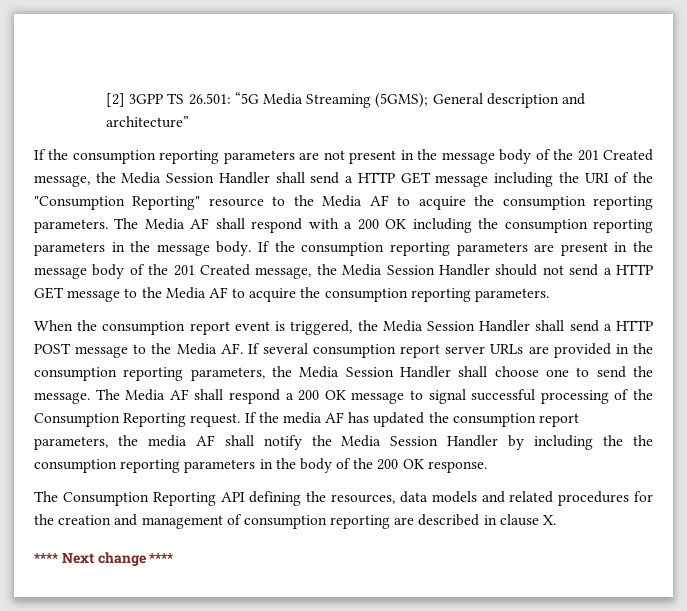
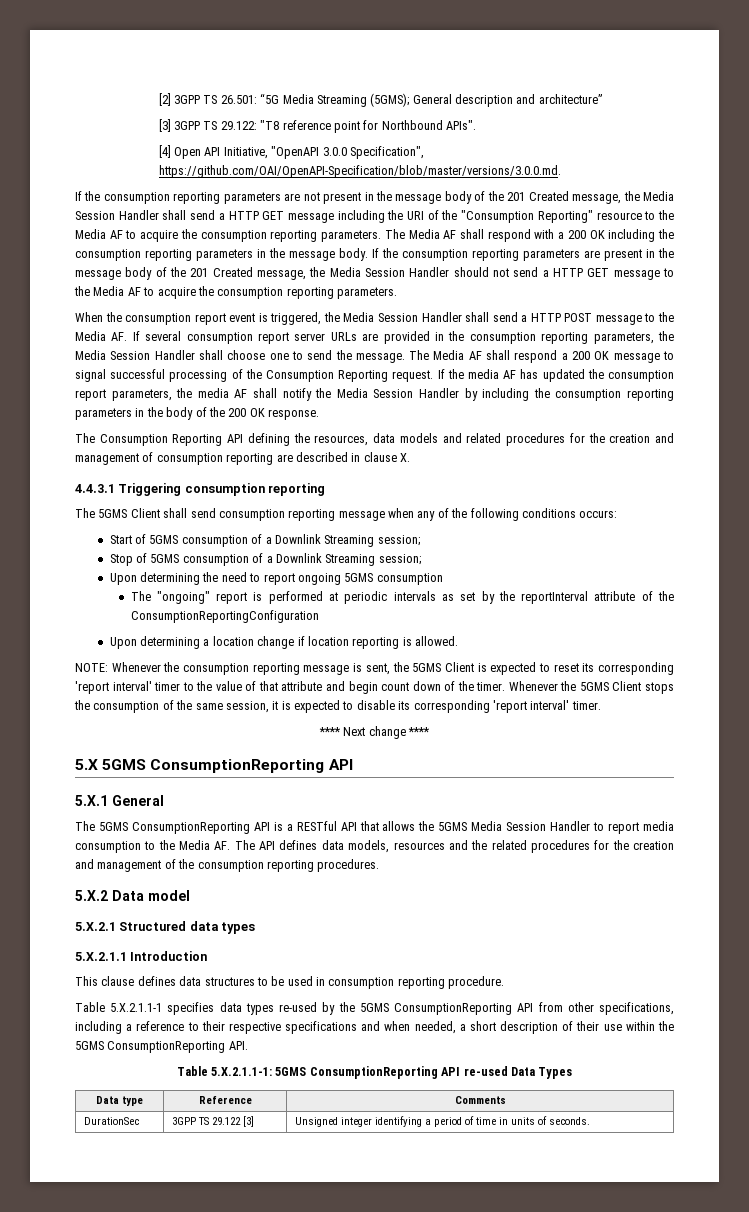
(190, 122) none -> [158,119,477,133] [158,145,424,159] [158,165,561,178] // [3] 3GPP TS 29.122: "T8 reference point for Northbound APIs". // [4] Open API Initiative, "OpenAPI 3.0.0 Specification", https://github.com/OAI/OpenAPI-Specification/blob/master/versions/3.0.0.md.
[632,435,653,446] the -> (550, 393) none
[34,552,175,566] **** Next change **** -> [75,483,326,496] [75,508,618,521] [109,534,420,547] [109,553,421,566] [109,572,443,585] [130,591,674,604] [130,610,319,623] [109,636,459,649] [75,662,674,675] [75,681,674,694] [74,700,601,713] [318,726,431,739] [75,759,353,773] [75,795,164,806] [75,821,675,834] [75,840,675,853] [75,859,380,872] [75,890,190,901] [75,921,256,934] [75,951,208,961] [75,976,505,989] [75,1002,674,1015] [75,1021,674,1034] [75,1041,248,1053] [176,1066,573,1079] [96,1096,143,1106] [198,1096,252,1104] [454,1096,506,1104] [83,1117,139,1125] [171,1116,254,1127] [294,1116,590,1127] 4.4.3.1 Triggering consumption reporting // The 5GMS Client shall send consumption reporting message when any of the following conditions occurs: // Start of 5GMS consumption of a Downlink Streaming session; // Stop of 5GMS consumption of a Downlink Streaming session; // Upon determining the need to report ongoing 5GMS consumption // The "ongoing" report is performed at periodic intervals as set by the reportInterval attribute of the ConsumptionReportingConfiguration // Upon determining a location change if location reporting is allowed. // NOTE: Whenever the consumption reporting message is sent, the 5GMS Client is expected to reset its corresponding 'report interval' timer to the value of that attribute and begin count down of the timer. Whenever the 5GMS Client stops the consumption of the same session, it is expected to disable its corresponding 'report interval' timer. // **** Next change **** // 5.X 5GMS ConsumptionReporting API // 5.X.1 General // The 5GMS ConsumptionReporting API is a RESTful API that allows the 5GMS Media Session Handler to report media consumption to the Media AF. The API defines data models, resources and the related procedures for the creation and management of the consumption reporting procedures. // 5.X.2 Data model // 5.X.2.1 Structured data types // 5.X.2.1.1 Introduction // This clause defines data structures to be used in consumption reporting procedure. // Table 5.X.2.1.1-1 specifies data types re-used by the 5GMS ConsumptionReporting API from other specifications, including a reference to their respective specifications and when needed, a short description of their use within the 5GMS ConsumptionReporting API. // Table 5.X.2.1.1-1: 5GMS ConsumptionReporting API re-used Data Types // Data type | Reference | Comments // DurationSec | 3GPP TS 29.122 [3] | Unsigned integer identifying a period of time in units of seconds.

